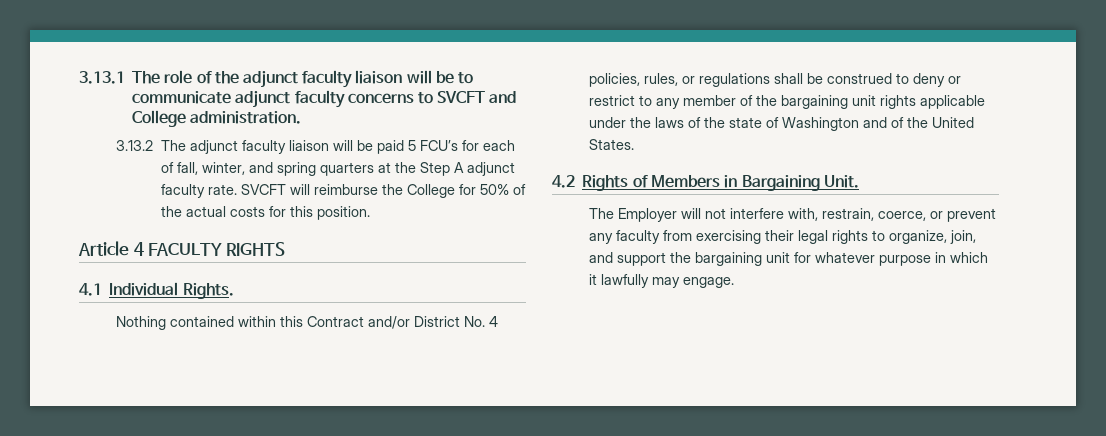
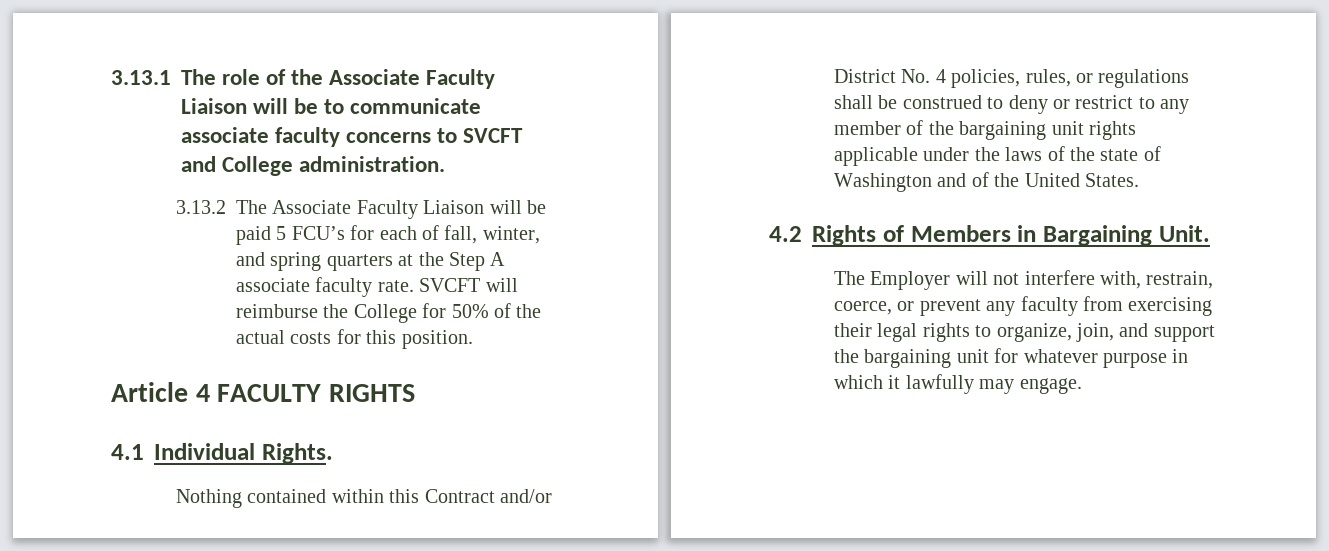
[242,70,403,88] adjunct faculty liaison -> [329,69,496,89] [181,98,247,114] Associate Faculty Liaison
[235,90,291,108] adjunct -> [181,127,269,143] associate
[189,140,329,154] adjunct faculty liaison -> [272,200,485,219] Associate Faculty Liaison
[466,162,515,176] adjunct -> [236,278,311,292] associate

